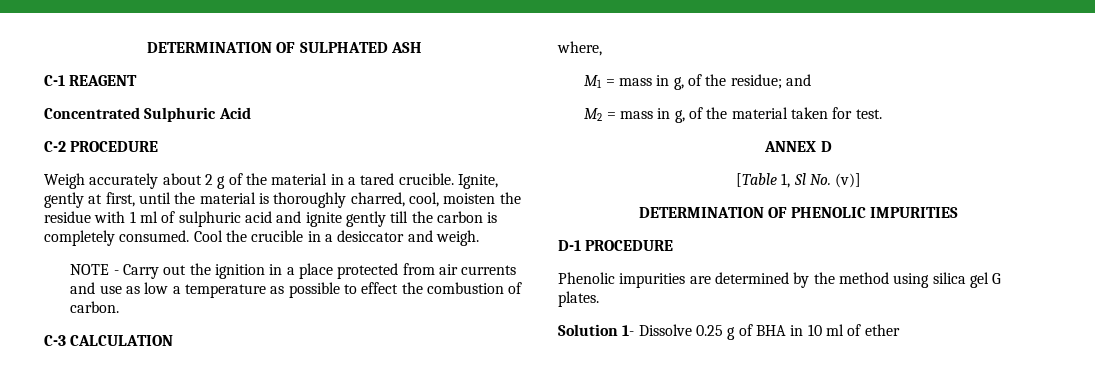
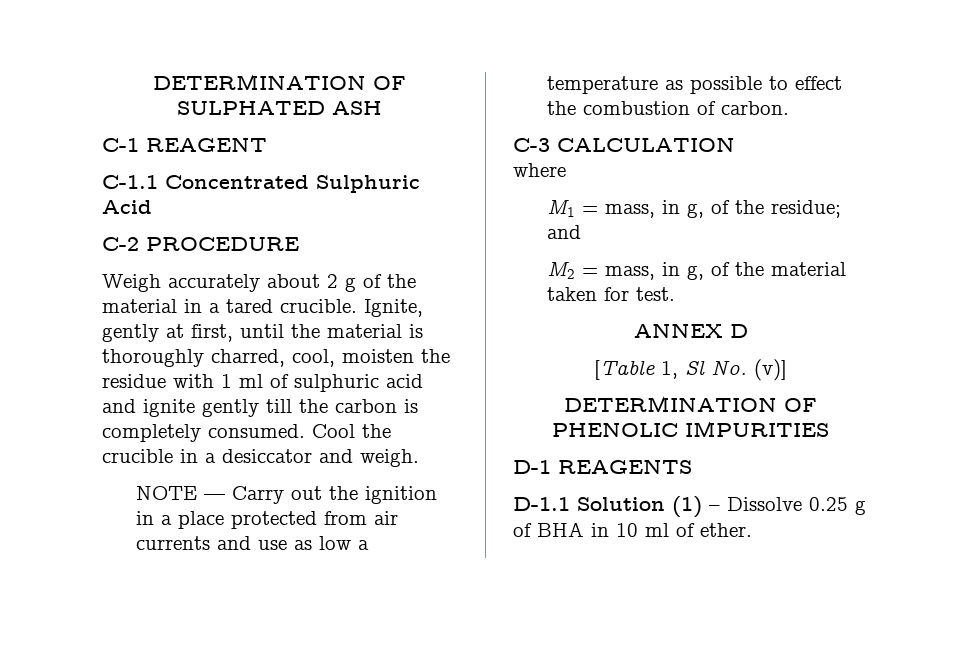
(138, 80) none -> [102,175,158,189] C-1.1
[113,270,119,275] - -> [204,494,226,500] —
[557,41,602,56] where, -> [513,163,566,177] where
[618,78,652,86] mass -> [605,204,656,218] mass,
[619,111,653,119] mass -> [605,266,656,280] mass,
[585,240,674,251] [558,272,1002,288] [558,291,599,307] [558,324,635,336] PROCEDURE // Phenolic impurities are determined by the method using silica gel G plates. // Solution 1- -> [558,459,692,474] [513,496,720,518] REAGENTS // D-1.1 Solution (1) –
[864,324,900,336] ether -> [700,523,752,537] ether.

